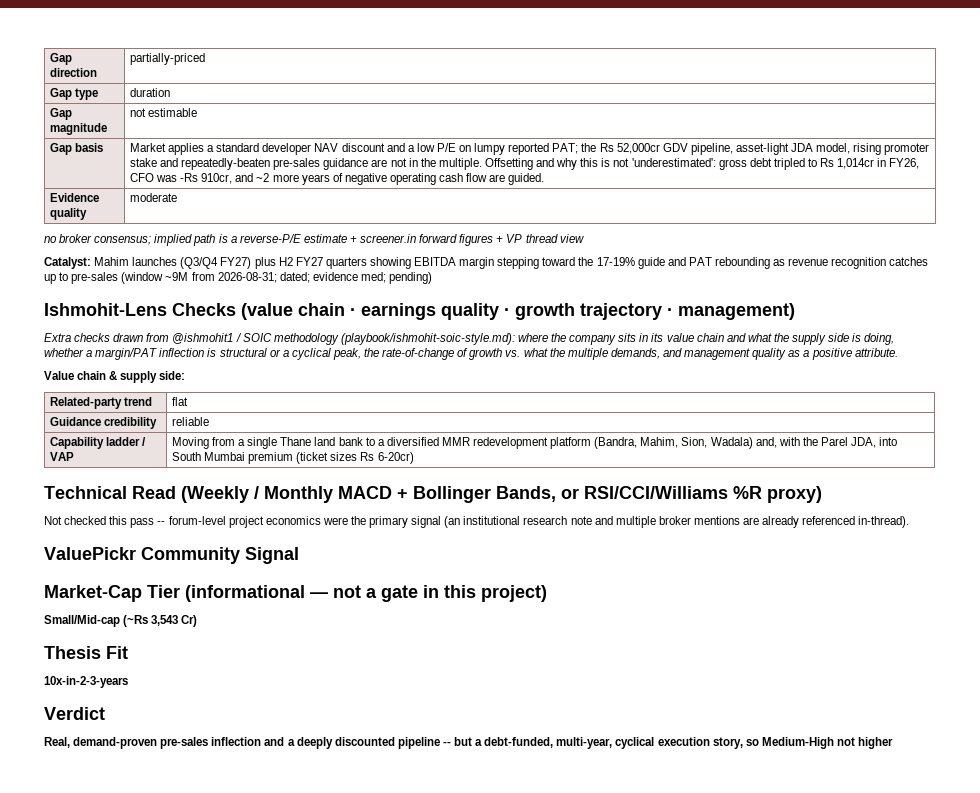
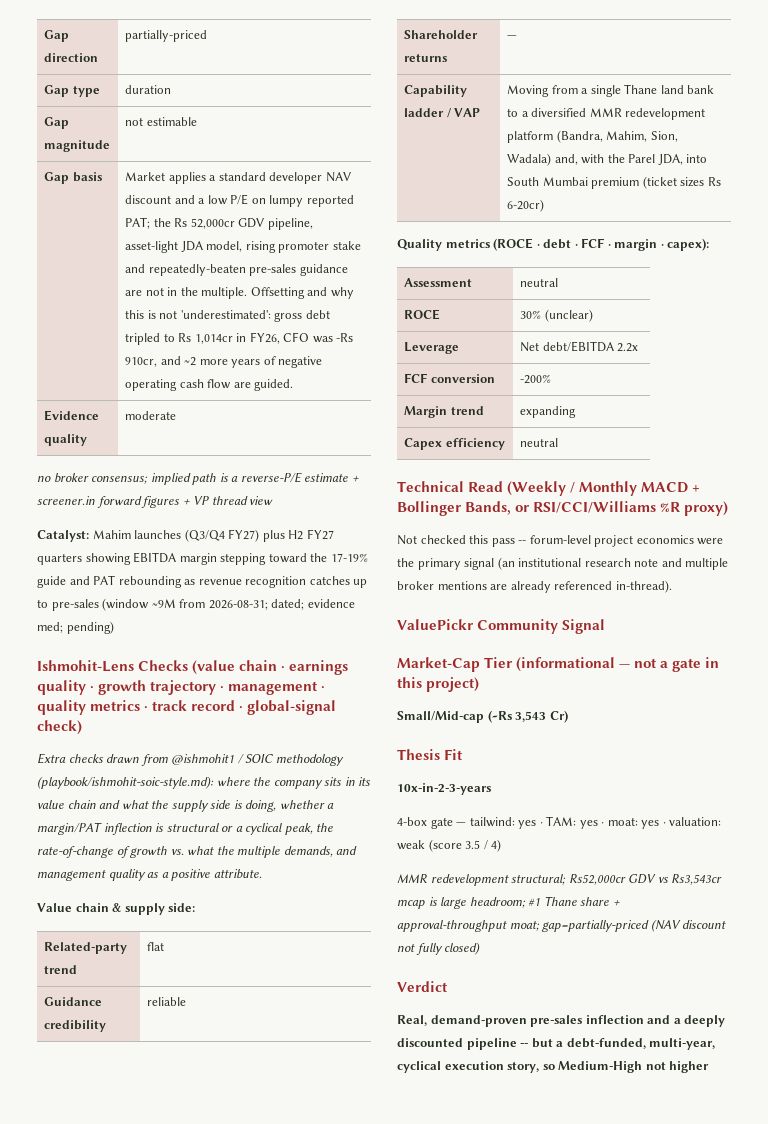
[678,303,795,320] management) -> [228,681,326,695] [37,700,337,715] [37,720,82,735] management · quality metrics · track record · global-signal check)
(209, 421) none -> [404,30,479,39] [404,54,448,62] [507,35,518,39] // Shareholder returns | —
(414, 458) none -> [397,238,710,251] [404,278,473,287] [520,278,559,287] [404,309,441,320] [520,309,593,322] [404,342,460,354] [520,341,639,352] [404,373,495,383] [520,374,552,384] [404,406,484,418] [520,406,577,418] [404,438,505,450] [520,438,559,447] // Quality metrics (ROCE · debt · FCF · margin · capex): // Assessment | neutral // ROCE | 30% (unclear) // Leverage | Net debt/EBITDA 2.2x // FCF conversion | -200% // Margin trend | expanding // Capex efficiency | neutral
(128, 682) none -> [397,816,722,829] [397,839,502,852] [397,874,723,886] [397,896,620,909] [397,919,727,932] [397,942,481,955] // 4-box gate — tailwind: yes · TAM: yes · moat: yes · valuation: weak (score 3.5 / 4) // MMR redevelopment structural; Rs52,000cr GDV vs Rs3,543cr mcap is large headroom; #1 Thane share + approval-throughput moat; gap=partially-priced (NAV discount not fully closed)

